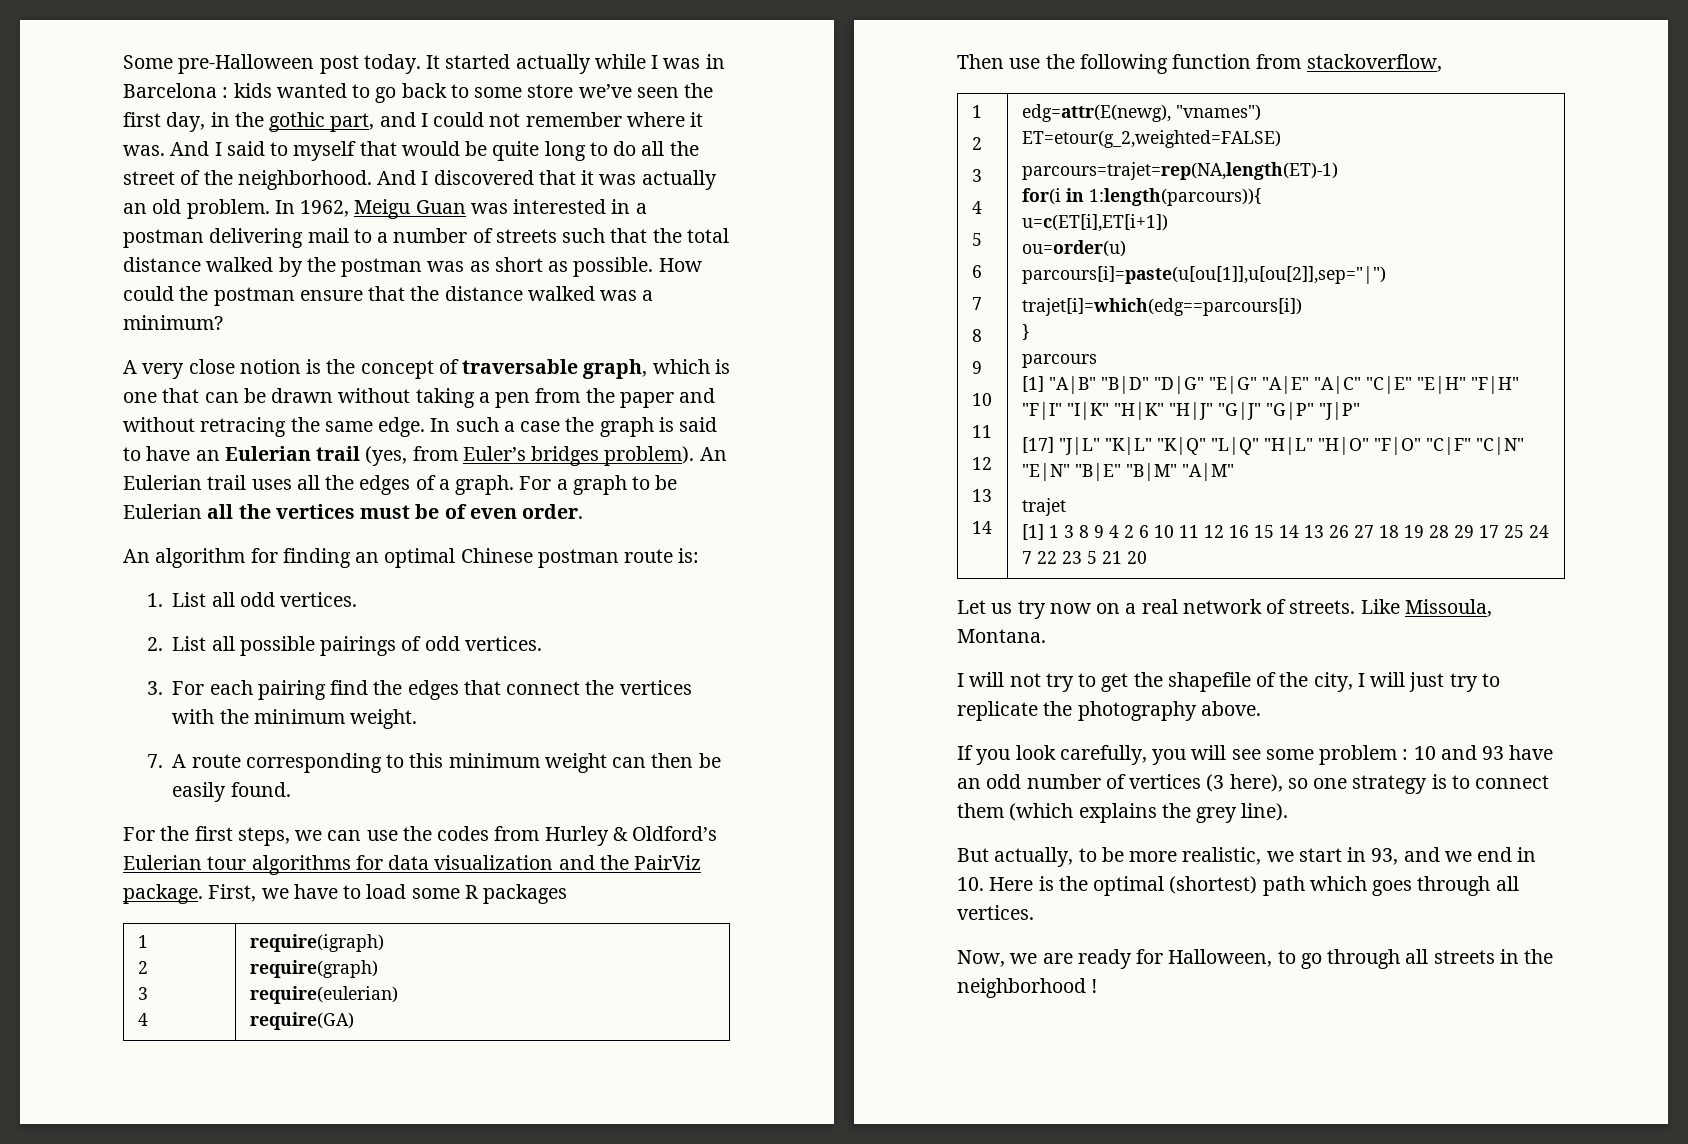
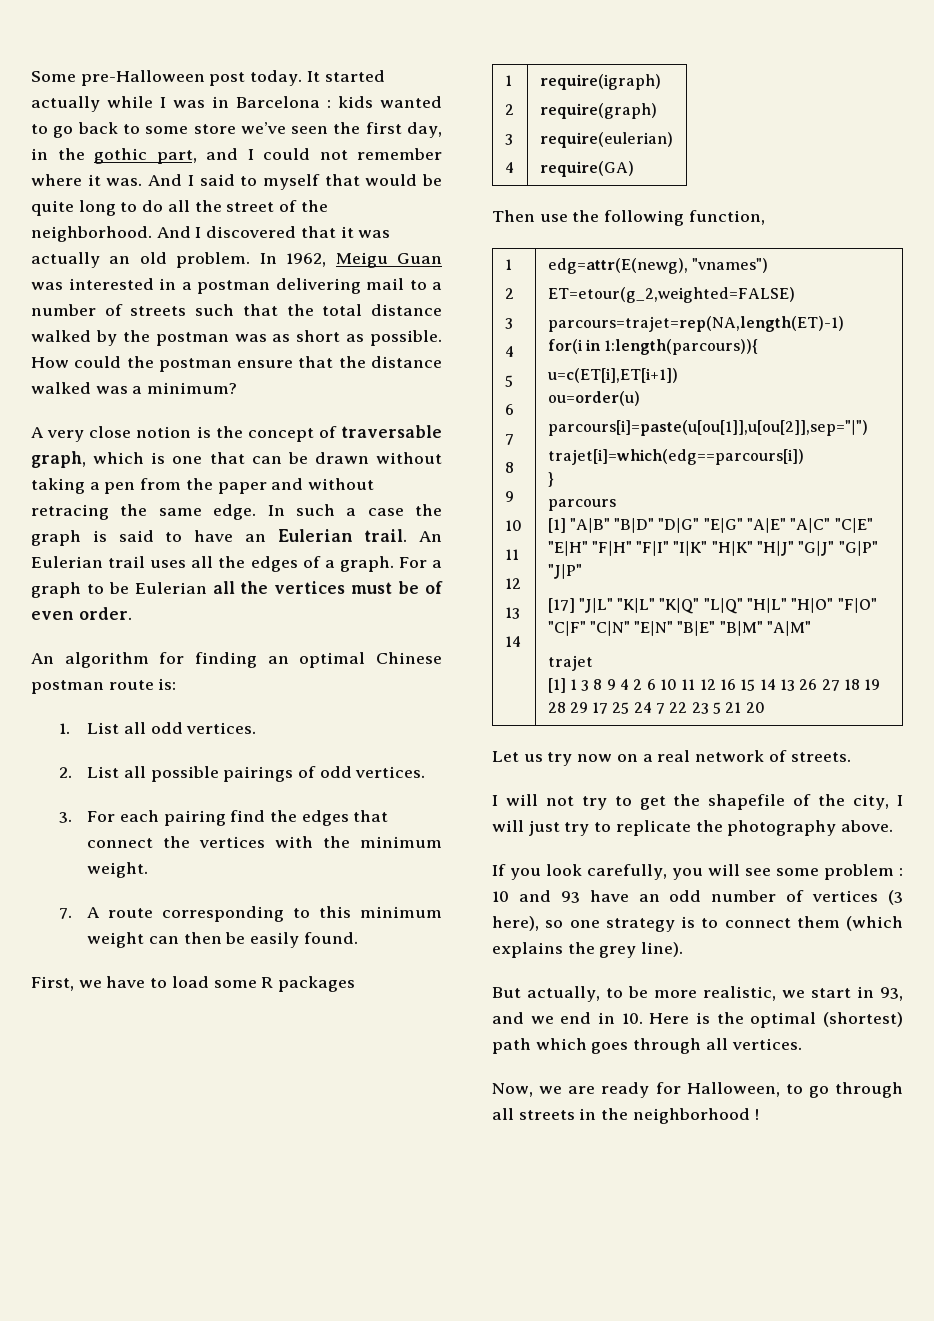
[316,446,695,466] trail (yes, from Euler’s bridges problem). -> [364,529,408,542] trail.
[123,826,718,846] [123,855,702,875] [123,884,203,904] For the first steps, we can use the codes from Hurley & Oldford’s Eulerian tour algorithms for data visualization and the PairViz package. -> (358, 938) none
[1172,54,1442,72] function from stackoverflow, -> [688,210,765,225] function,
[1360,599,1492,617] [957,629,1046,643] Like Missoula, Montana. -> (851, 757) none

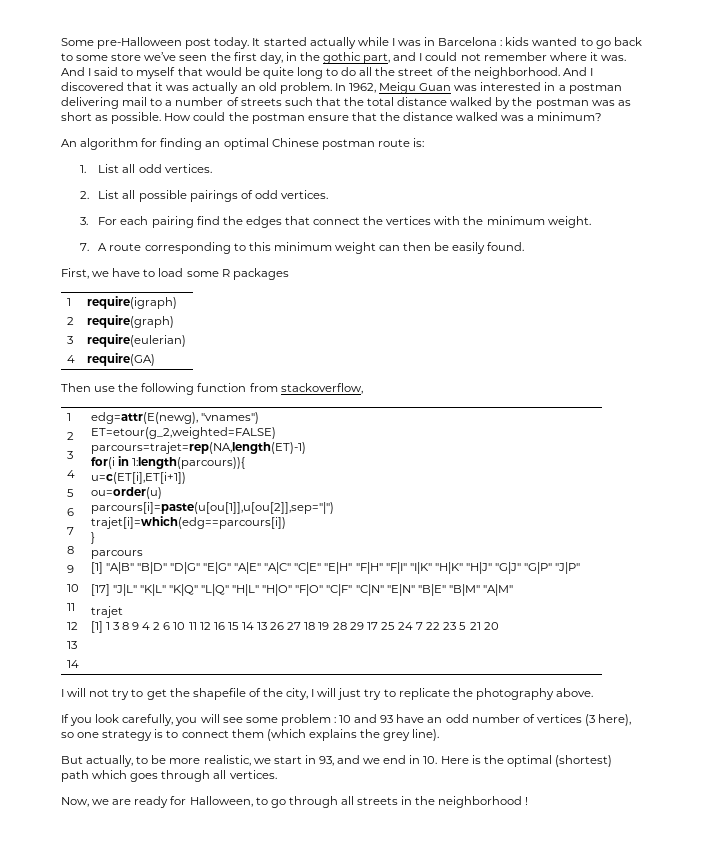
[31,425,442,442] [31,451,442,468] [31,478,375,494] [31,504,442,520] [31,529,442,546] [31,556,443,572] [31,581,444,598] [31,607,132,620] // A very close notion is the concept of traversable graph, which is one that can be drawn without taking a pen from the paper and without retracing the same edge. In such a case the graph is said to have an Eulerian trail. An Eulerian trail uses all the edges of a graph. For a graph to be Eulerian all the vertices must be of even order. -> (603, 116) none
[688,210,765,225] function, -> [197,383,363,394] function from stackoverflow,
[492,750,851,766] // Let us try now on a real network of streets. -> (499, 626) none

